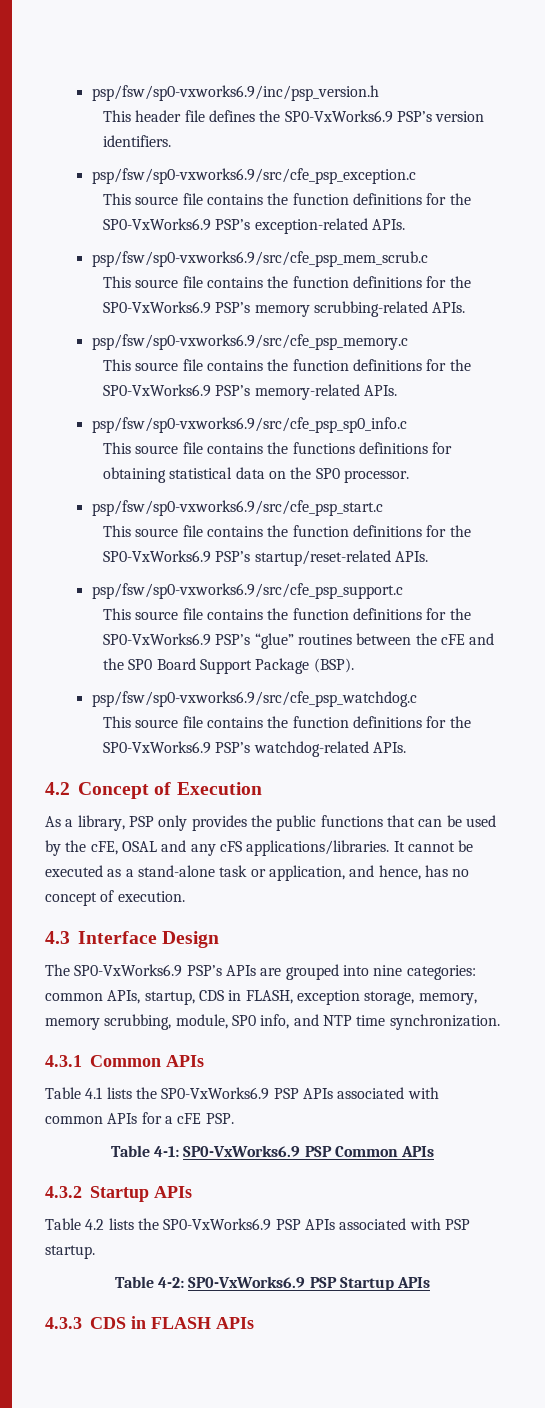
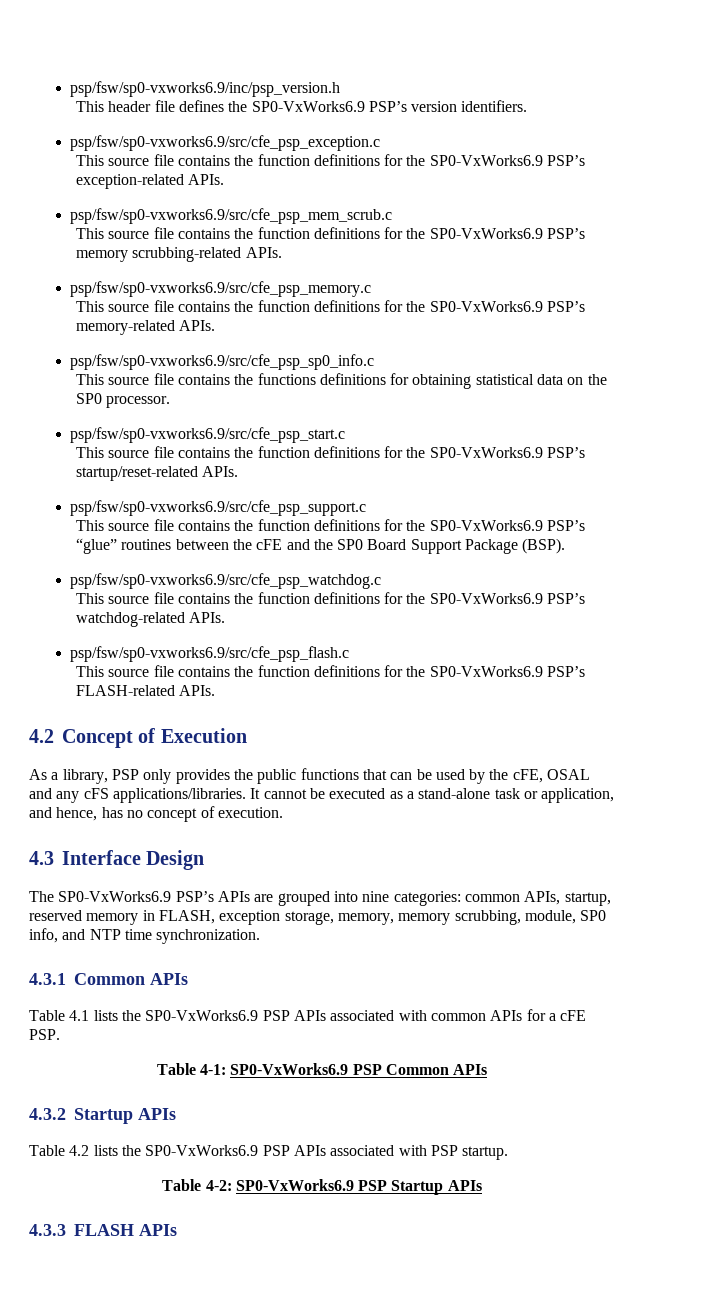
(407, 747) none -> [70,646,350,662] [75,665,586,677] [75,685,216,696] // psp/fsw/sp0-vxworks6.9/src/cfe_psp_flash.c // This source file contains the function definitions for the SP0-VxWorks6.9 PSP’s FLASH-related APIs.
[198,990,224,1001] CDS -> [29,910,139,925] reserved memory
[90,1316,146,1329] CDS in -> (66, 1230) none

